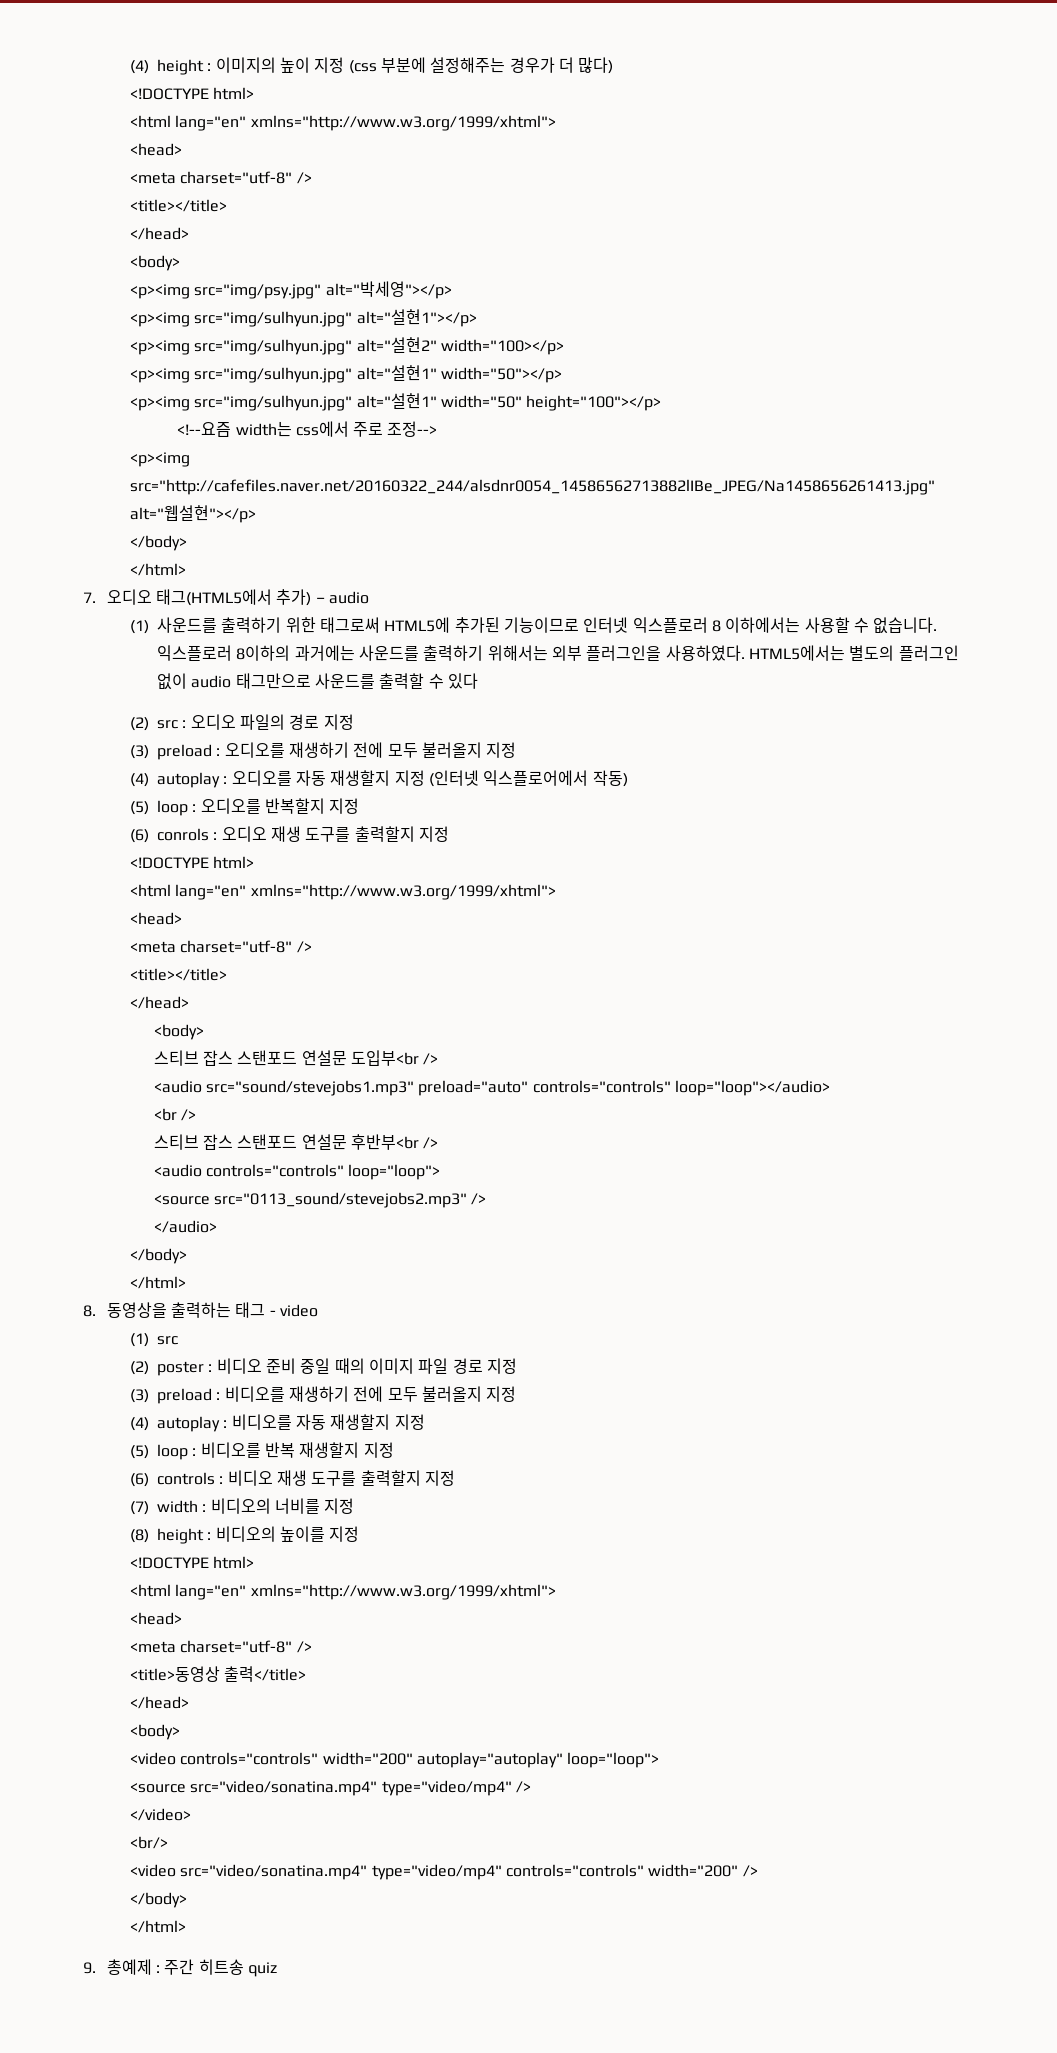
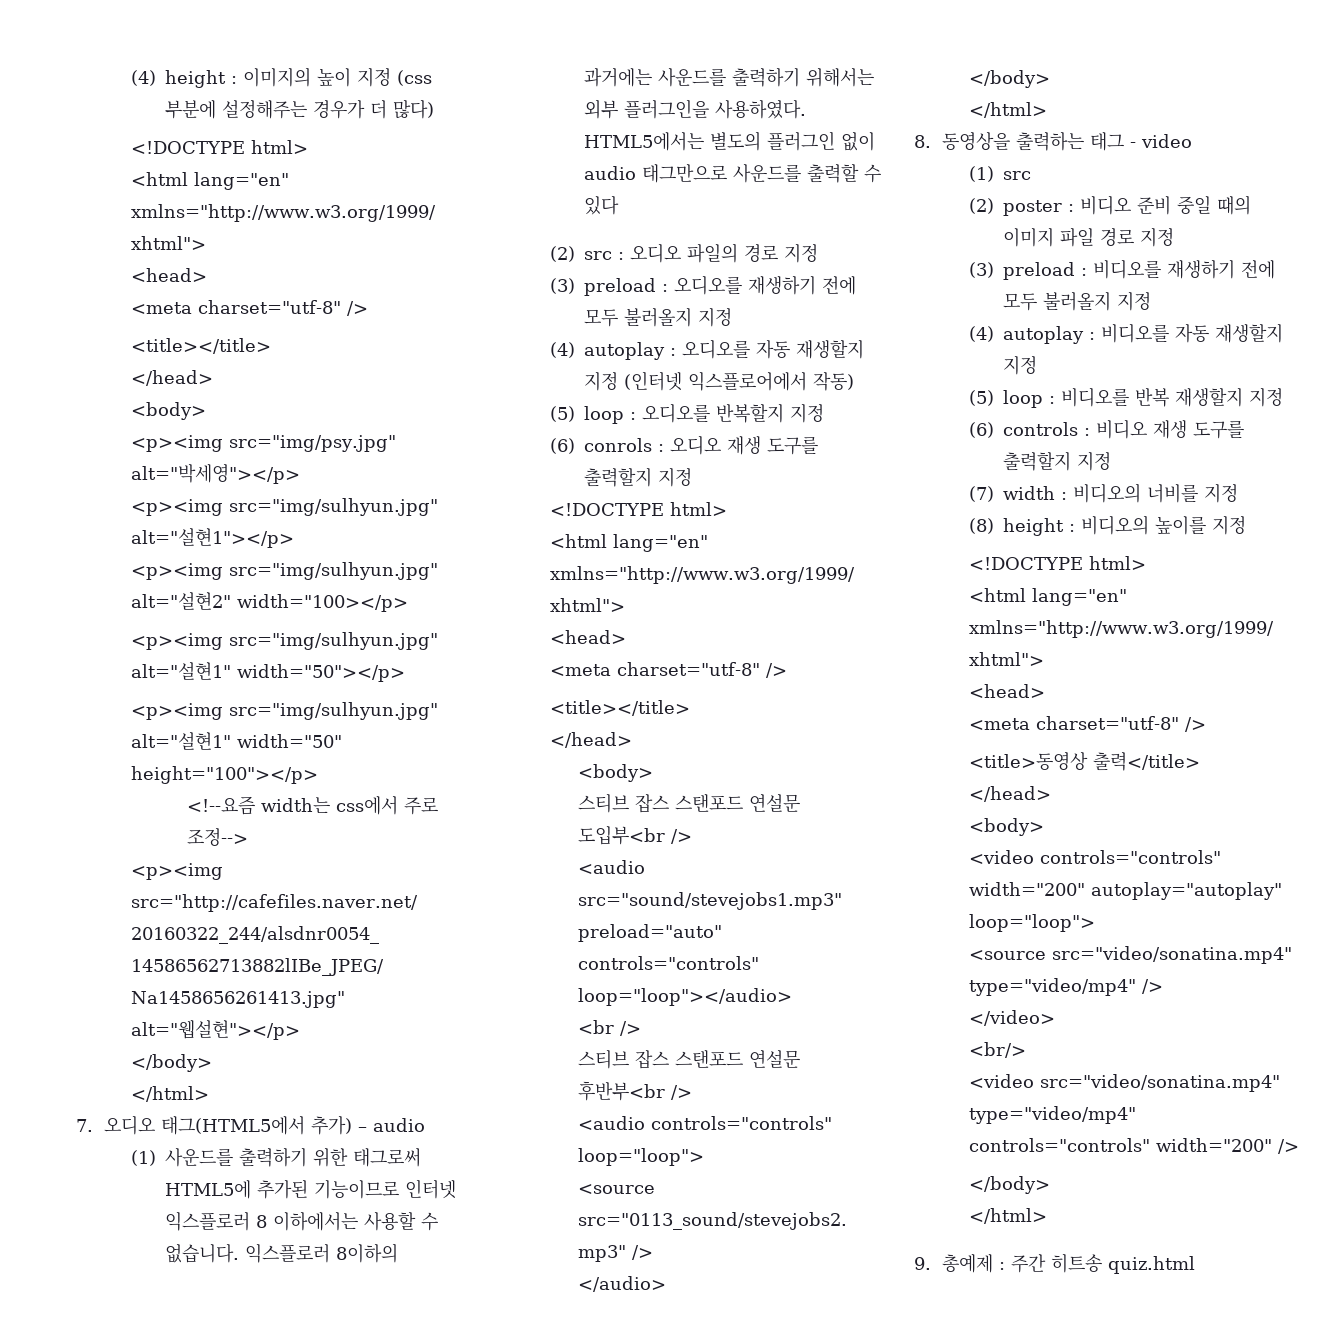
[247,1962,277,1977] quiz -> [1107,1256,1195,1274] quiz.html

